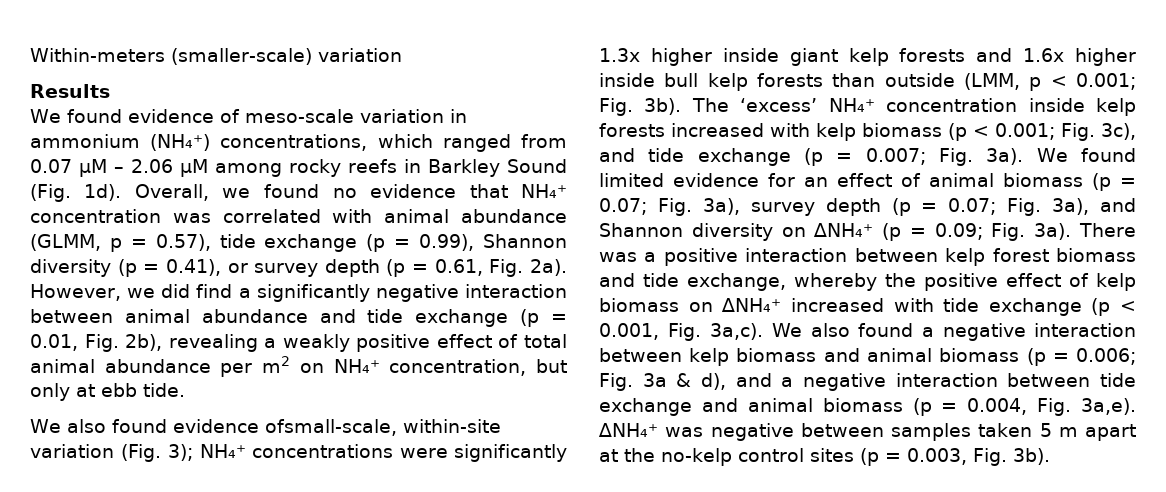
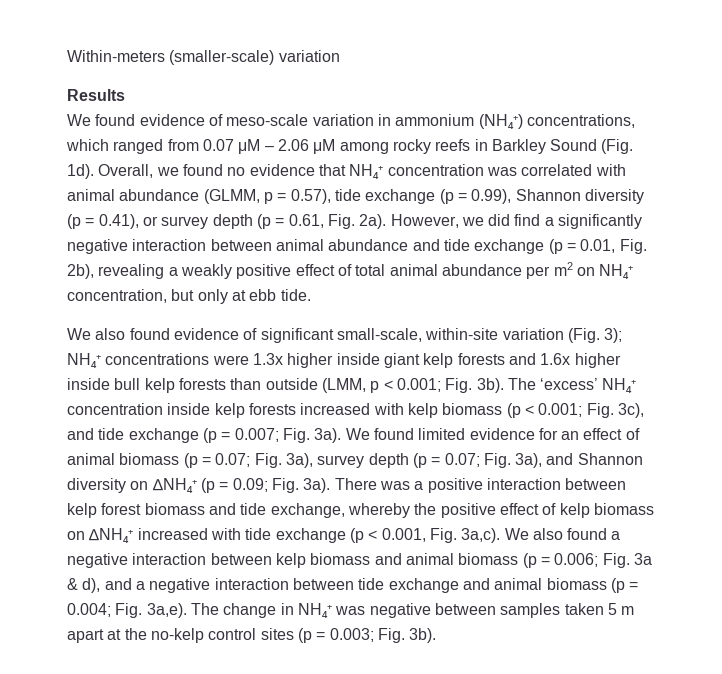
[264,419,397,436] ofsmall-scale, -> [243,328,422,343] of significant small-scale,
[454,444,567,462] significantly -> (249, 360) none
[967,398,1028,415] 0.004, -> [67,603,111,617] 0.004;
[598,423,658,437] ∆NH₄⁺ -> [190,603,332,618] The change in NH₄⁺
[906,448,967,465] 0.003, -> [329,628,374,642] 0.003;

